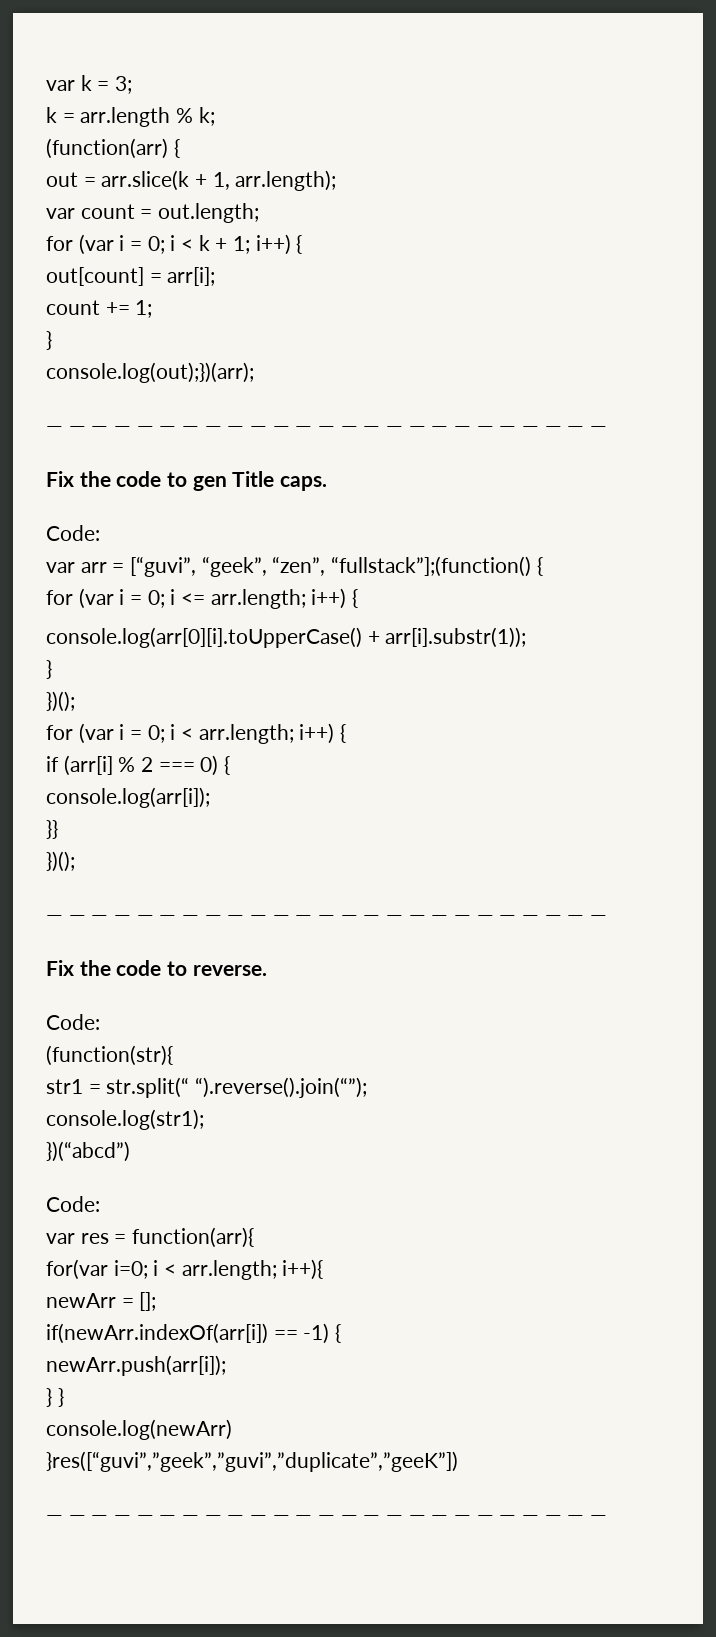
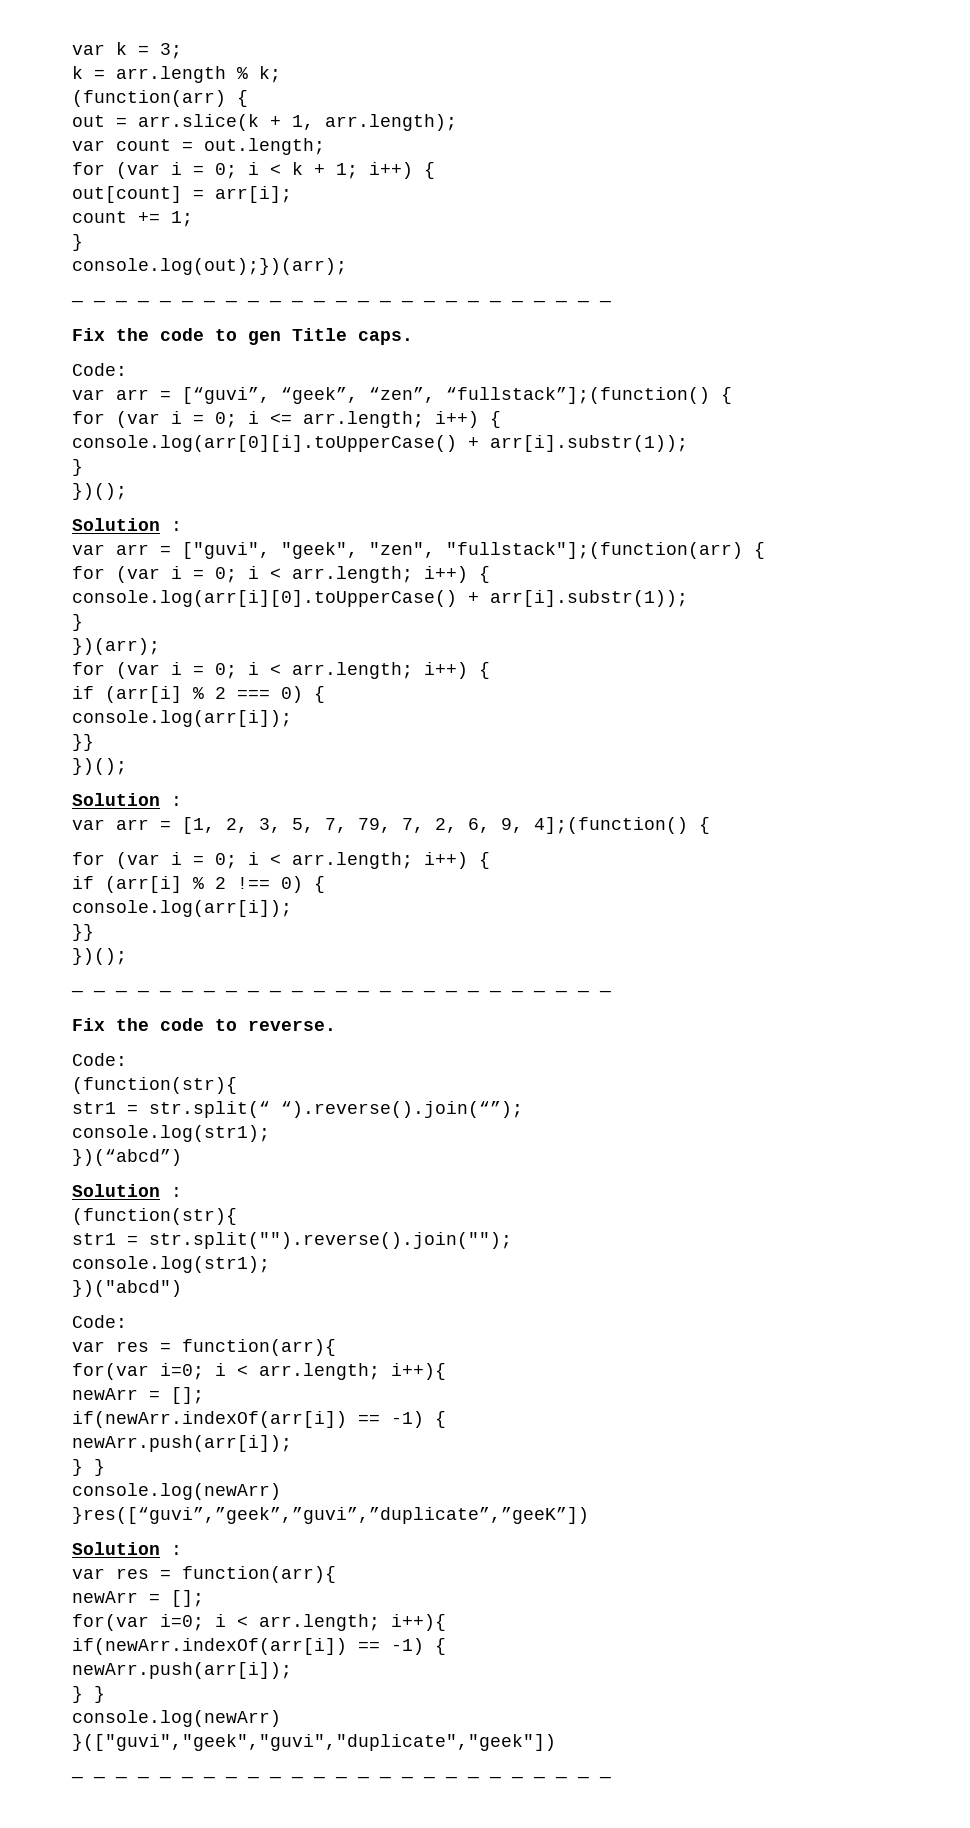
(75, 701) none -> [72,518,182,531] [72,542,765,559] [72,566,490,583] [72,590,688,607] [72,614,83,631] [72,638,160,655] // Solution : // var arr = ["guvi", "geek", "zen", "fullstack"];(function(arr) { // for (var i = 0; i < arr.length; i++) { // console.log(arr[i][0].toUpperCase() + arr[i].substr(1)); // } // })(arr);
(75, 861) none -> [72,793,182,806] [72,817,710,834] [72,852,490,869] [72,876,325,893] [72,900,292,917] [72,924,94,941] [72,948,127,965] // Solution : // var arr = [1, 2, 3, 5, 7, 79, 7, 2, 6, 9, 4];(function() { // for (var i = 0; i < arr.length; i++) { // if (arr[i] % 2 !== 0) { // console.log(arr[i]); // }} // })();
(130, 1151) none -> [72,1184,182,1197] [72,1208,237,1225] [72,1232,512,1249] [72,1256,270,1273] [72,1280,182,1297] // Solution : // (function(str){ // str1 = str.split("").reverse().join(""); // console.log(str1); // })("abcd")
(458, 1461) none -> [72,1542,182,1555] [72,1566,336,1583] [72,1590,204,1607] [72,1614,446,1631] [72,1638,446,1655] [72,1662,292,1679] [72,1686,105,1703] [72,1710,281,1727] [72,1734,556,1751] // Solution : // var res = function(arr){ // newArr = []; // for(var i=0; i < arr.length; i++){ // if(newArr.indexOf(arr[i]) == -1) { // newArr.push(arr[i]); // } } // console.log(newArr) // }(["guvi","geek","guvi","duplicate","geek"])

